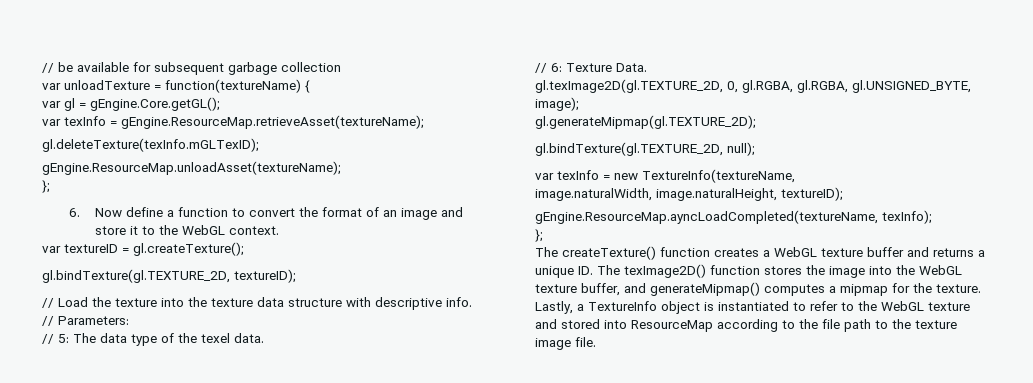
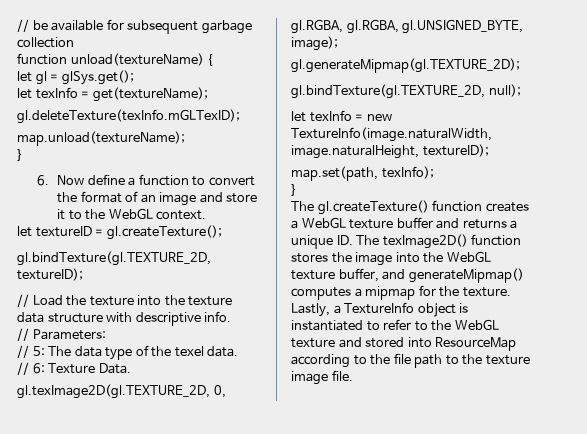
[42,79,301,93] var unloadTexture = function(textureName) -> [17,53,204,66] function unload(textureName)
[42,101,61,108] var -> [17,71,32,82] let
[90,97,220,111] [42,115,424,129] gEngine.Core.getGL(); // var texInfo = gEngine.ResourceMap.retrieveAsset(textureName); -> [61,70,134,85] [17,87,208,102] glSys.get(); // let texInfo = get(textureName);
[42,161,341,175] [42,180,50,193] gEngine.ResourceMap.unloadAsset(textureName); // }; -> [17,131,185,146] [17,149,23,161] map.unload(textureName); // }
[42,246,61,253] var -> [17,226,32,237] let
[535,173,554,180] var -> [291,111,306,122] let
[642,169,795,183] [535,188,652,201] TextureInfo(textureName, // image.naturalWidth, -> [291,127,492,142] TextureInfo(image.naturalWidth,
[535,210,878,224] gEngine.ResourceMap.ayncLoadCompleted(textureName, -> [291,166,378,181] map.set(path,
[535,229,543,242] [535,246,656,260] }; // The createTexture() -> [291,184,297,196] [291,200,429,215] } // The gl.createTexture()

